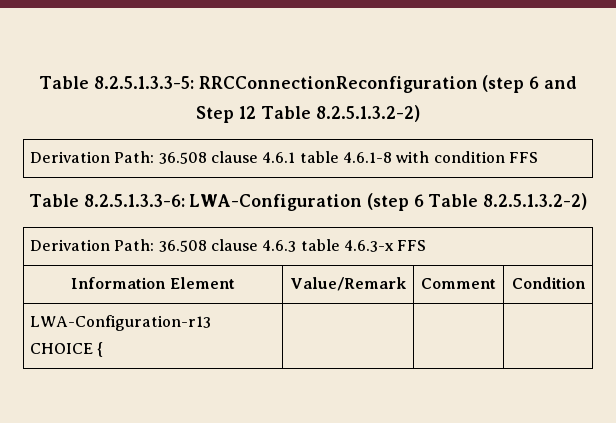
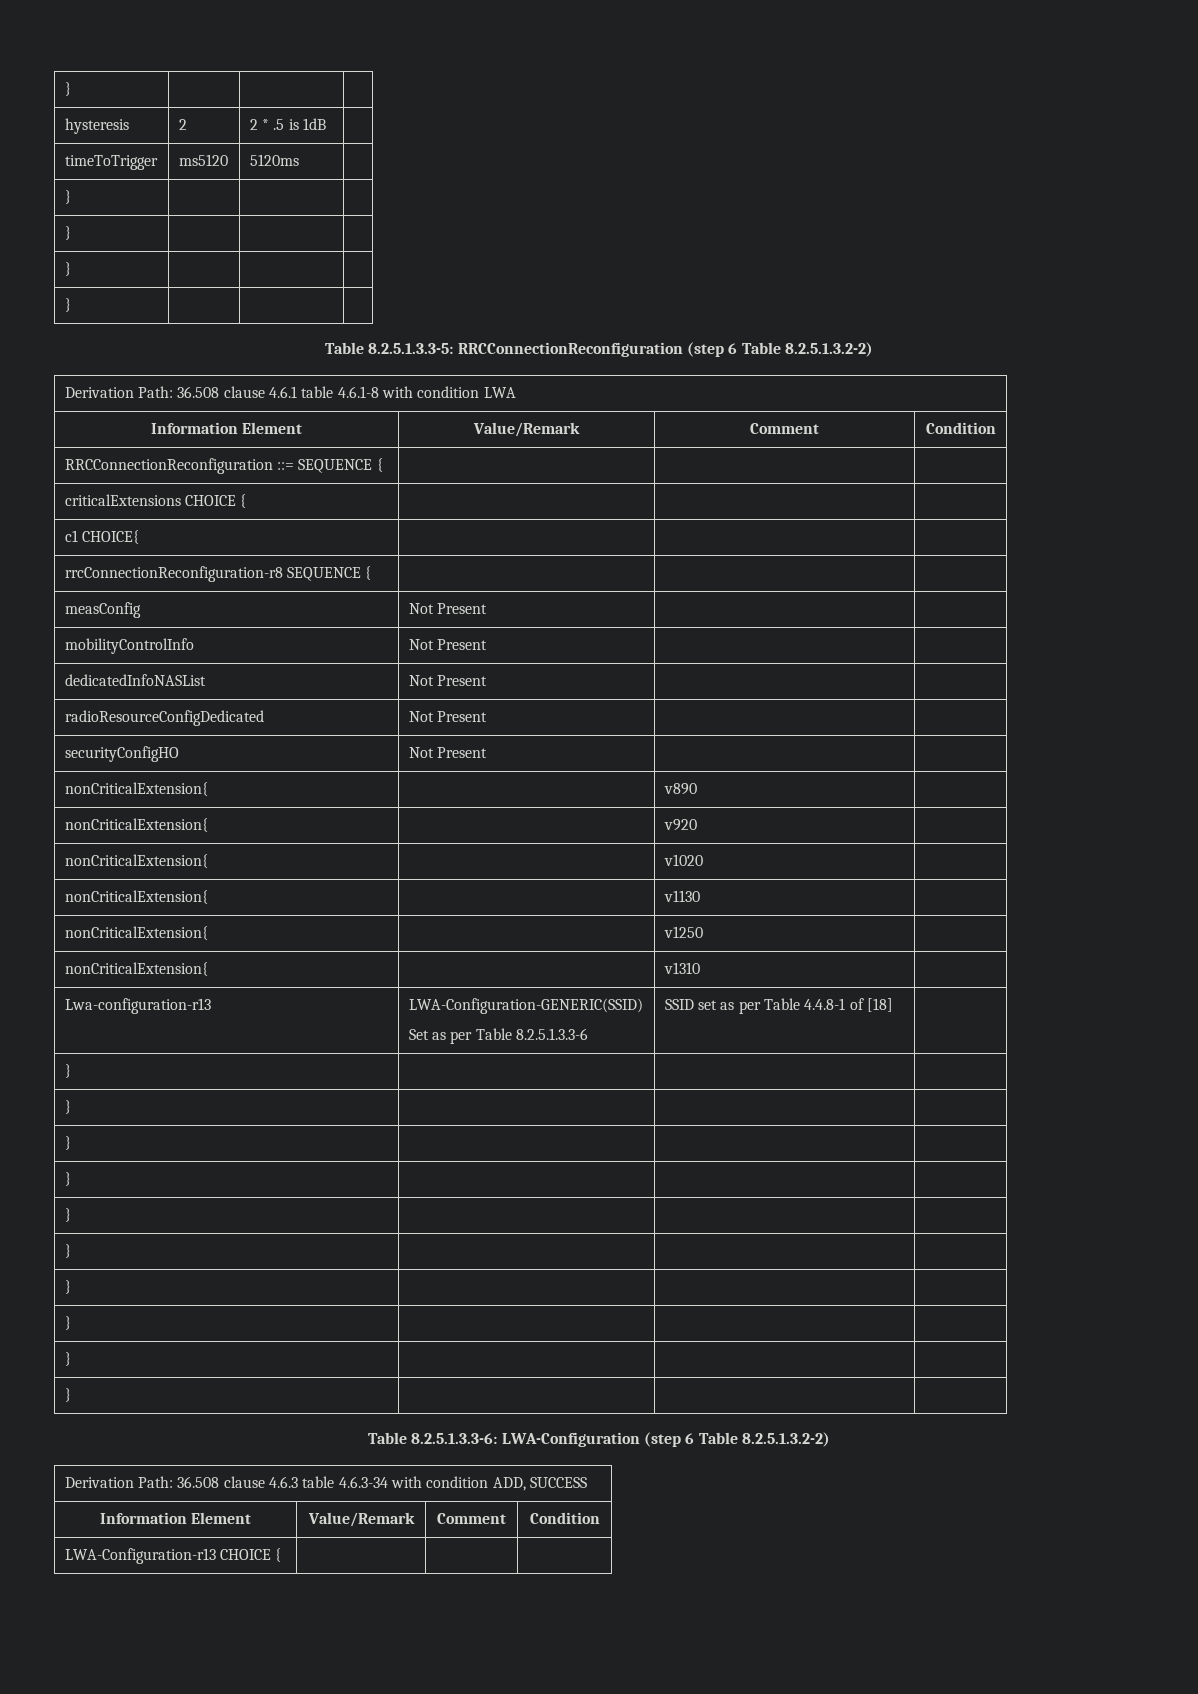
(39, 82) none -> [64,82,71,96] [64,118,129,134] [178,119,187,130] [249,118,326,130] [64,155,158,170] [178,154,228,166] [249,154,299,166] [64,190,71,204] [64,226,71,240] [64,262,71,276] [64,298,71,312] } | | | // hysteresis | 2 | 2 * .5 is 1dB | // timeToTrigger | ms5120 | 5120ms | // } | | | // } | | | // } | | | // } | | | //
[543,76,577,89] [196,106,257,123] and Step 12 -> (738, 348) none
[508,152,538,163] FFS -> [483,387,516,398] [150,422,303,434] [473,422,580,437] [750,423,819,434] [925,422,996,434] [64,458,383,474] [64,494,247,508] [64,530,139,544] [64,566,372,582] [64,602,141,618] [408,603,487,614] [64,638,194,654] [408,639,487,650] [64,674,206,686] [408,675,487,686] [64,710,264,726] [408,711,487,722] [64,746,179,762] [408,747,487,758] [64,782,208,796] [663,783,697,795] [64,818,208,832] [663,819,697,831] [64,854,208,868] [663,854,703,866] [64,890,208,904] [663,890,700,902] [64,926,208,940] [663,926,703,938] [64,962,208,976] [663,962,700,974] [64,998,211,1014] [408,998,643,1014] [408,1028,588,1044] [664,998,893,1014] [64,1064,71,1078] [64,1100,71,1114] [64,1136,71,1150] [64,1172,71,1186] [64,1208,71,1222] [64,1244,71,1258] [64,1280,71,1294] [64,1316,71,1330] [64,1352,71,1366] [64,1388,71,1402] LWA // Information Element | Value/Remark | Comment | Condition // RRCConnectionReconfiguration ::= SEQUENCE { | | | // criticalExtensions CHOICE { | | | // c1 CHOICE{ | | | // rrcConnectionReconfiguration-r8 SEQUENCE { | | | // measConfig | Not Present | | // mobilityControlInfo | Not Present | | // dedicatedInfoNASList | Not Present | | // radioResourceConfigDedicated | Not Present | | // securityConfigHO | Not Present | | // nonCriticalExtension{ | | v890 | // nonCriticalExtension{ | | v920 | // nonCriticalExtension{ | | v1020 | // nonCriticalExtension{ | | v1130 | // nonCriticalExtension{ | | v1250 | // nonCriticalExtension{ | | v1310 | // Lwa-configuration-r13 | LWA-Configuration-GENERIC(SSID) // Set as per Table 8.2.5.1.3.3-6 | SSID set as per Table 4.4.8-1 of [18] | // } | | | // } | | | // } | | | // } | | | // } | | | // } | | | // } | | | // } | | | // } | | | // } | | |
[344,240,427,252] 4.6.3-x FFS -> [338,1476,587,1491] 4.6.3-34 with condition ADD, SUCCESS

